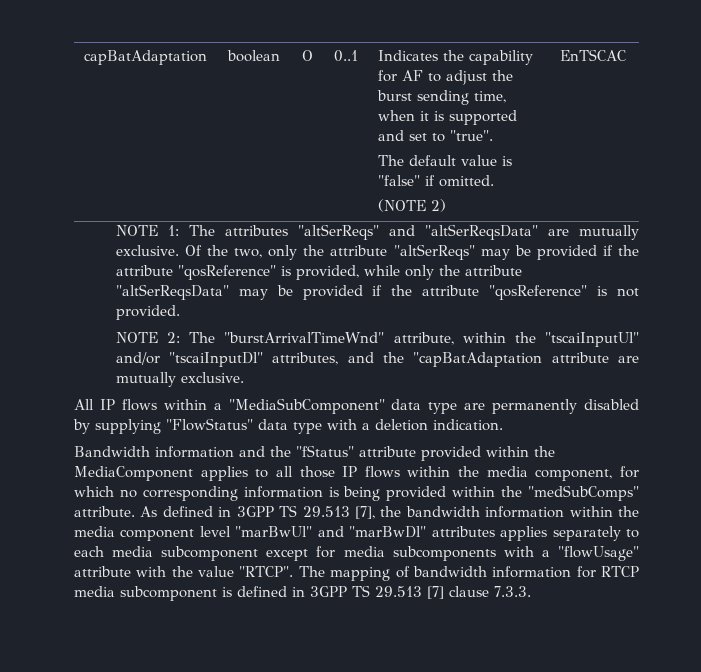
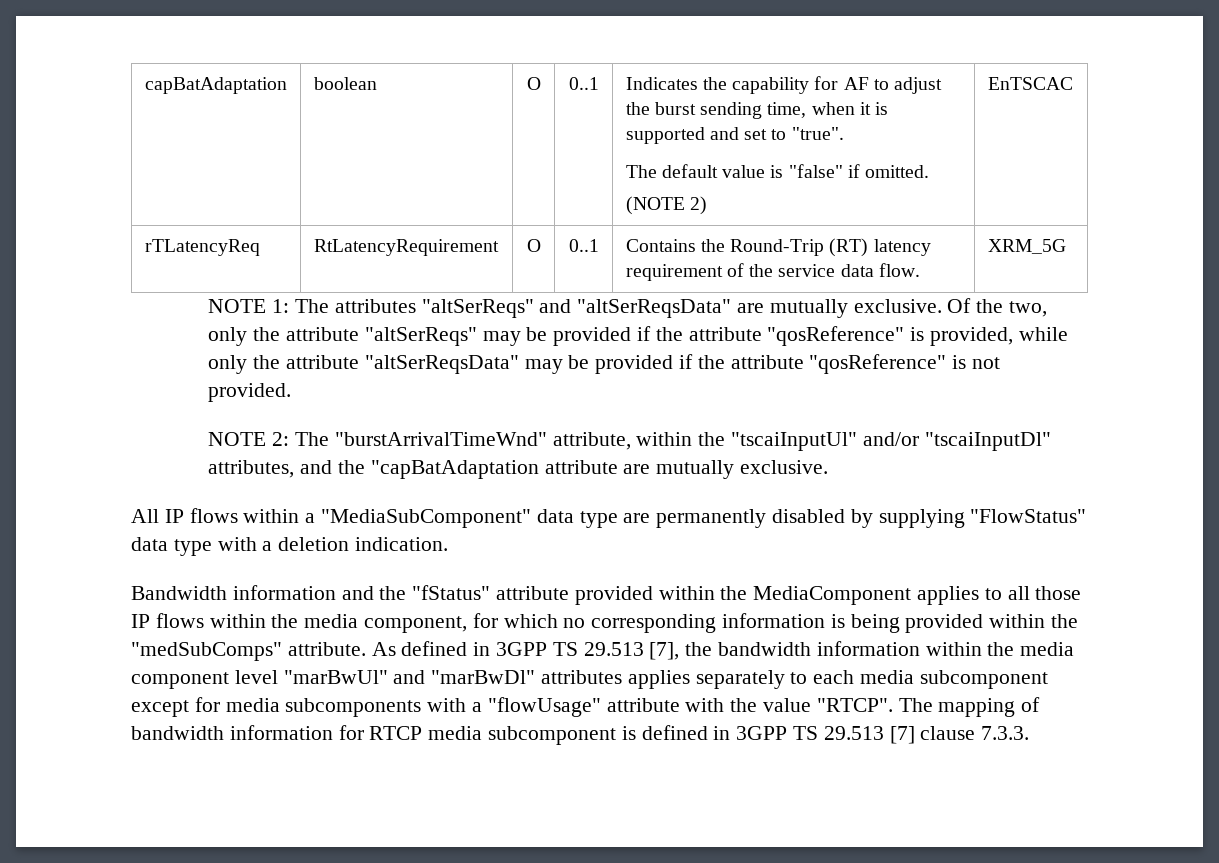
(627, 55) none -> [144,239,260,256] [313,239,499,256] [526,239,541,252] [568,239,599,252] [625,238,931,257] [625,263,920,281] [987,239,1066,254] // rTLatencyReq | RtLatencyRequirement | O | 0..1 | Contains the Round-Trip (RT) latency requirement of the service data flow. | XRM_5G

